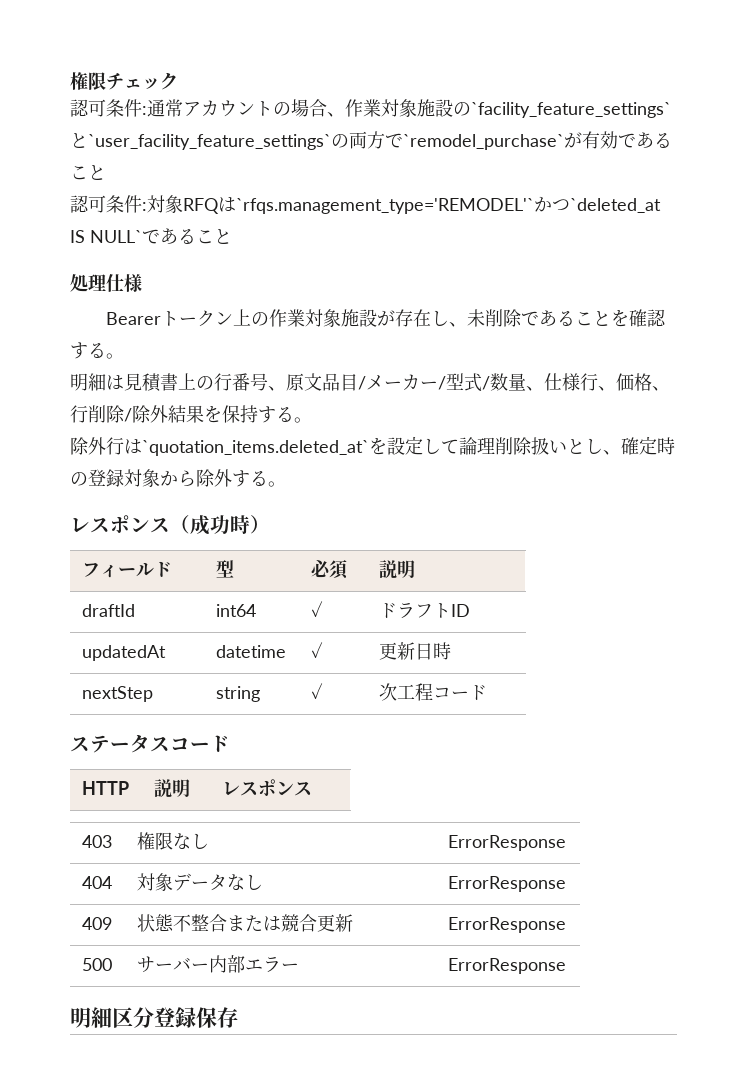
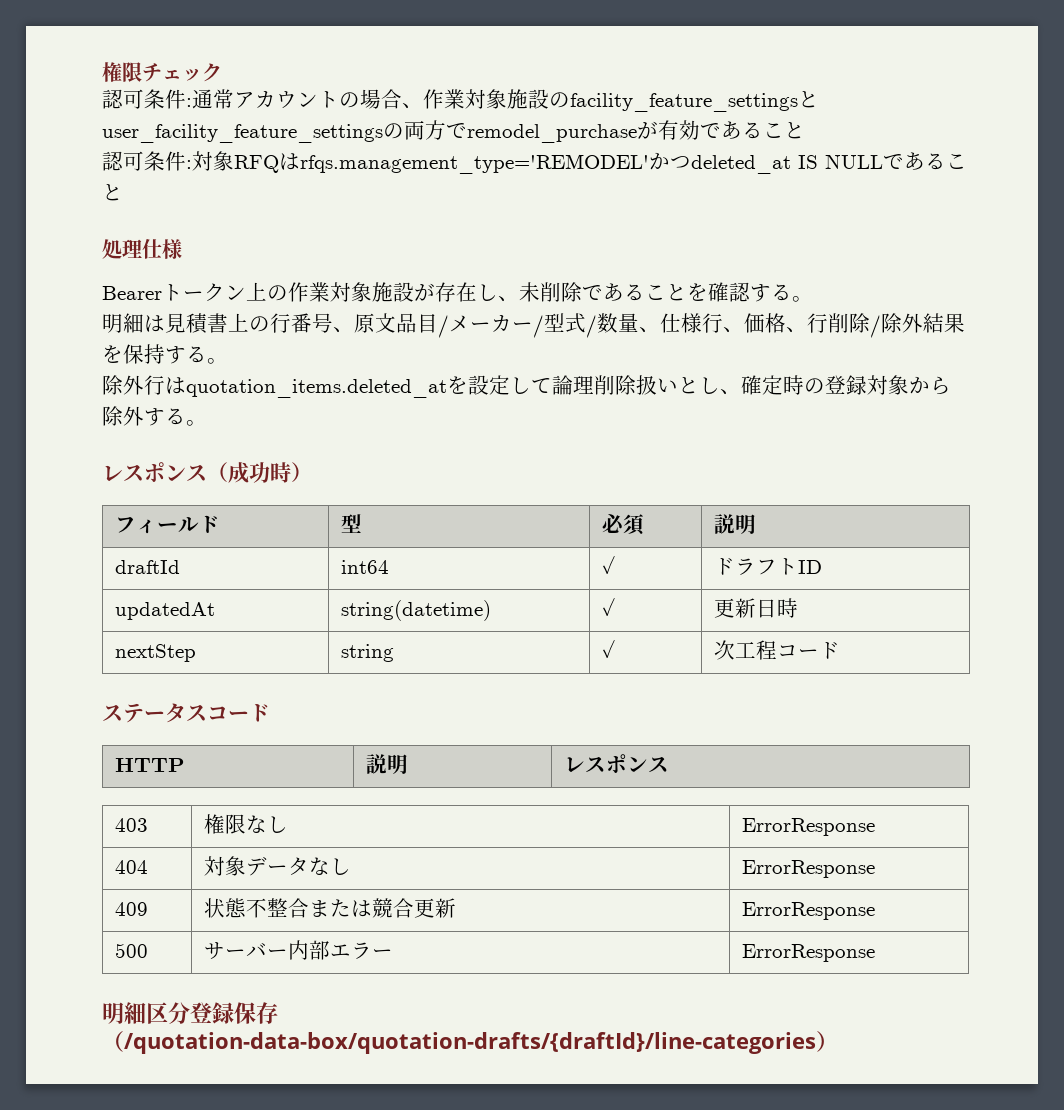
[471,102,671,118] [70,133,331,150] `facility_feature_settings`と`user_facility_feature_settings` -> [570,91,819,112] [102,124,383,143] facility_feature_settingsとuser_facility_feature_settings
[403,134,564,150] `remodel_purchase` -> [467,124,637,143] remodel_purchase
[236,196,661,214] [70,230,142,243] `rfqs.management_type='REMODEL'`かつ`deleted_at IS NULL` -> [300,152,883,174] rfqs.management_type='REMODEL'かつdeleted_at IS NULL
[142,440,369,456] `quotation_items.deleted_at` -> [186,379,447,398] quotation_items.deleted_at
[216,645,287,658] datetime -> [340,600,491,621] string(datetime)
(238, 1017) none -> [102,1031,838,1054] （/quotation-data-box/quotation-drafts/{draftId}/line-categories）

